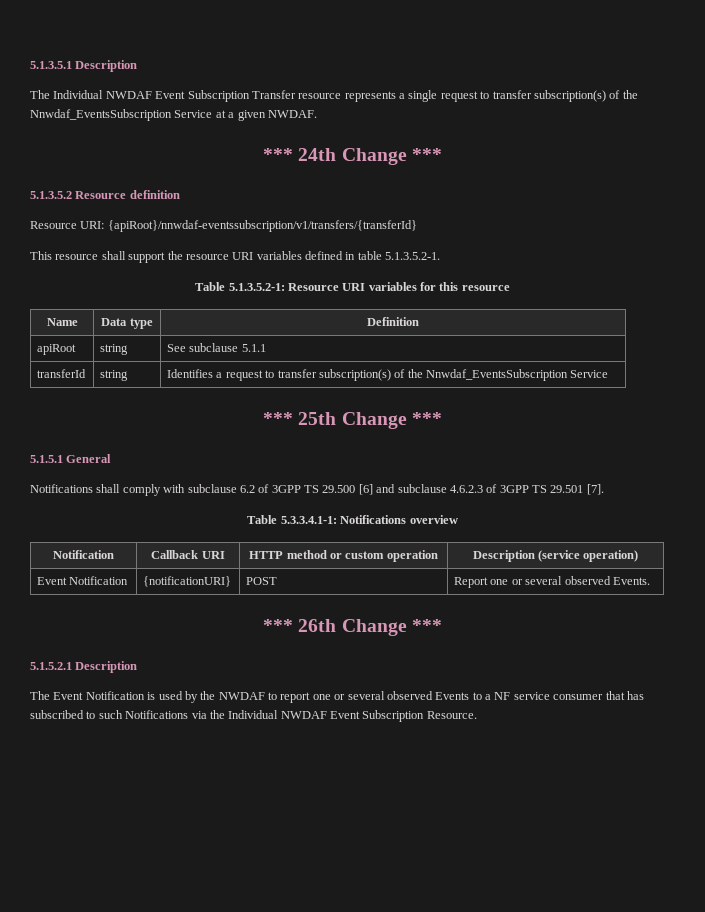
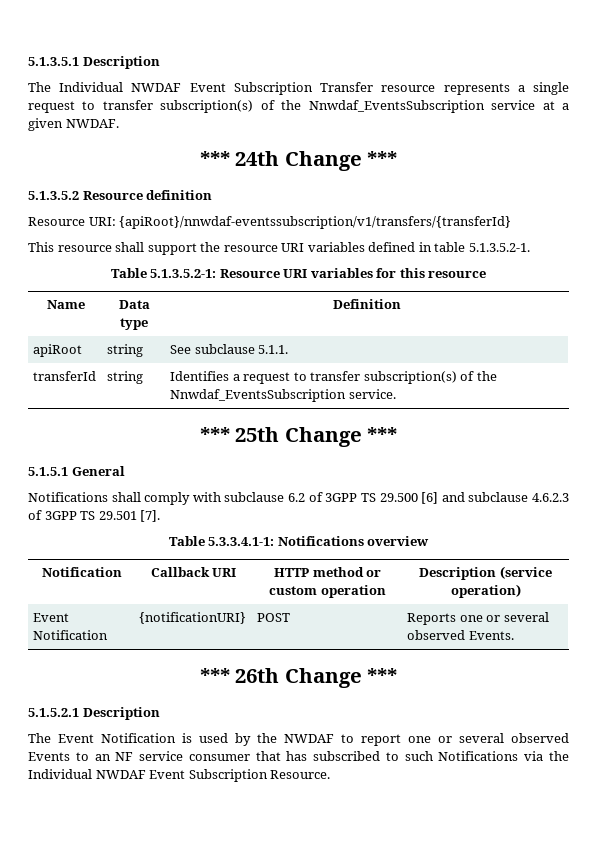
[174,110,213,118] Service -> [491,100,536,110] service
[241,344,266,352] 5.1.1 -> [258,345,289,354] 5.1.1.
[570,370,609,378] Service -> [348,389,396,399] service.
[454,577,489,588] Report -> [407,613,457,625] Reports
[485,694,491,700] a -> [94,754,111,761] an

